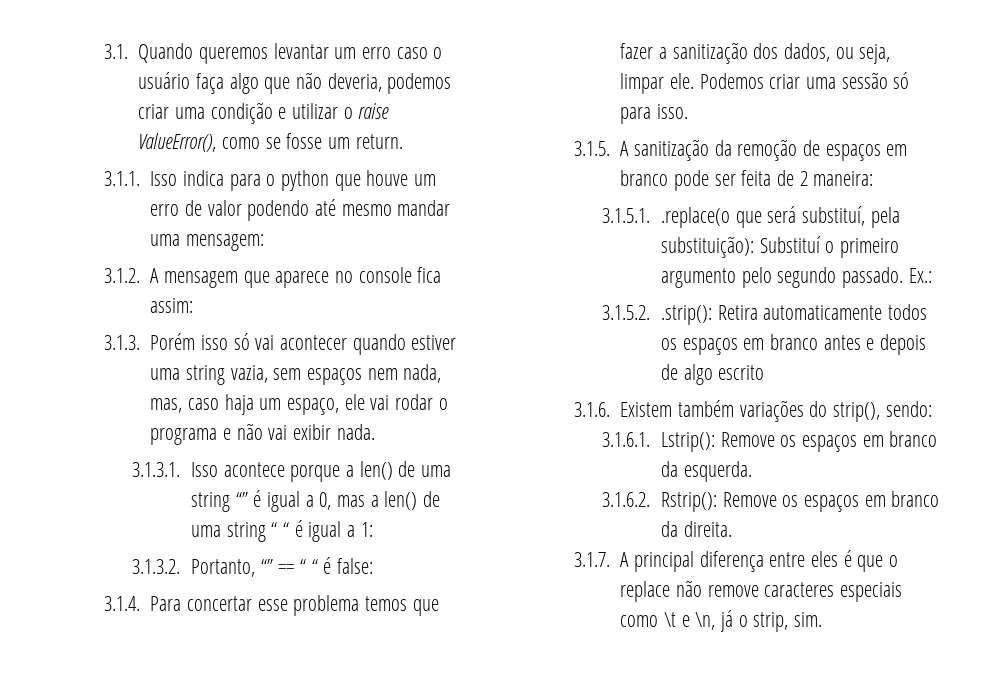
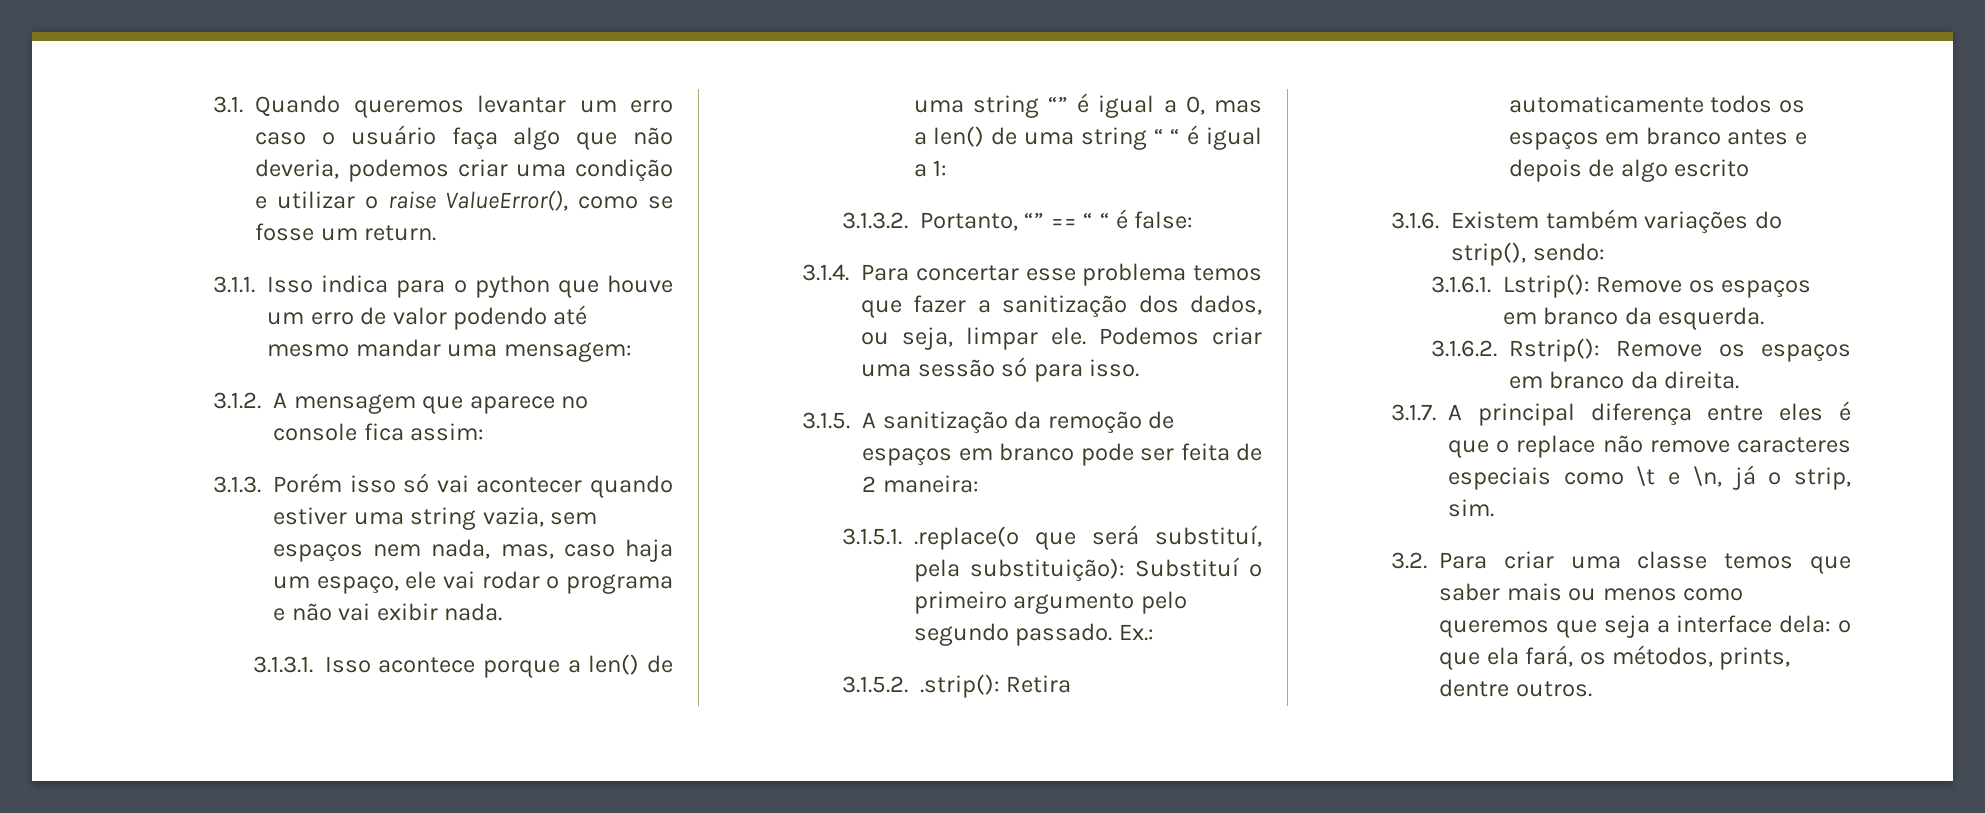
(823, 619) none -> [1391,551,1851,574] [1439,583,1743,601] [1439,615,1851,638] [1439,645,1791,670] [1439,679,1592,697] // 3.2. Para criar uma classe temos que saber mais ou menos como queremos que seja a interface dela: o que ela fará, os métodos, prints, dentre outros.

